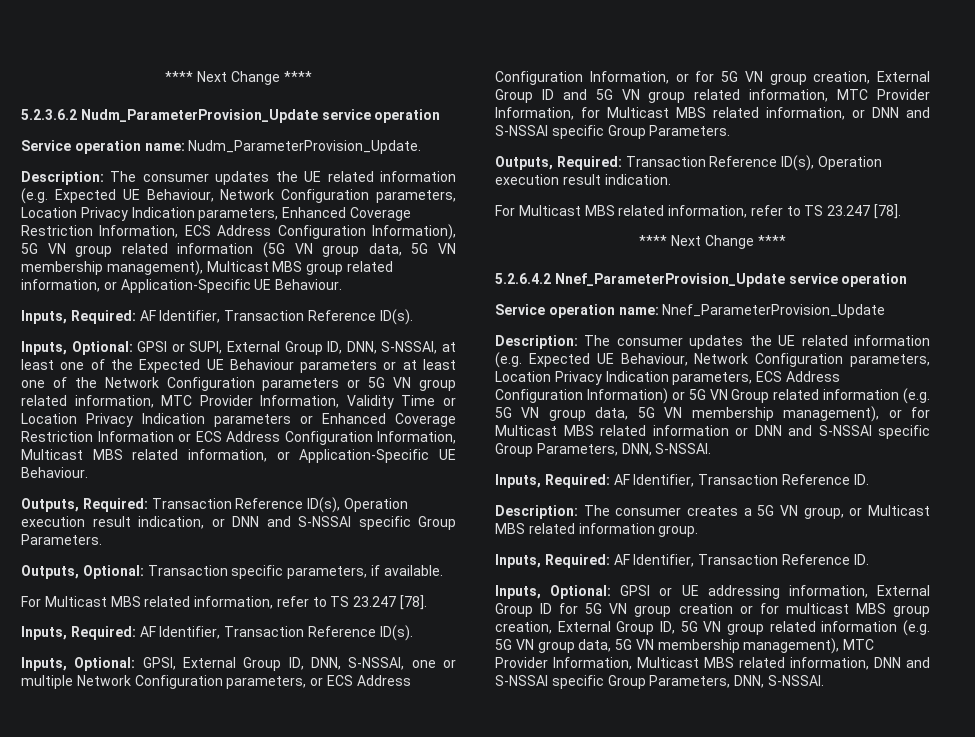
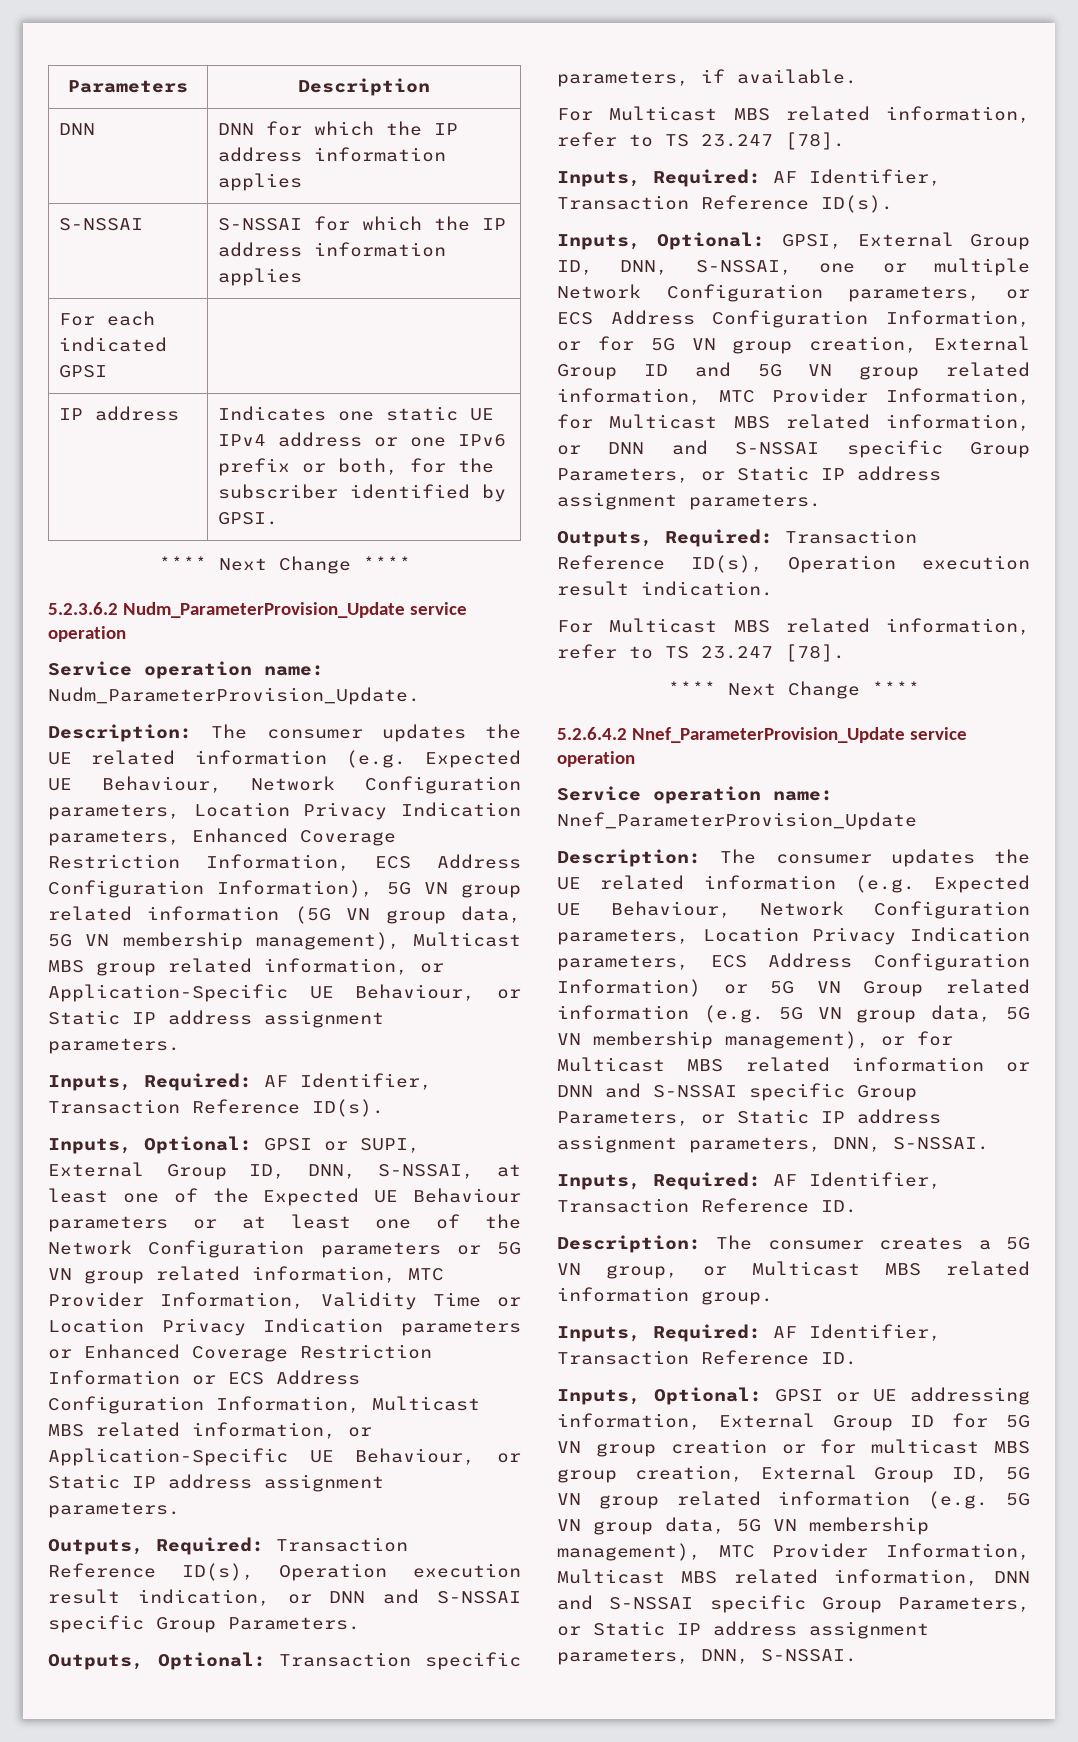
(165, 76) none -> [68,80,188,93] [298,78,430,96] [58,123,95,135] [217,121,458,136] [217,147,446,162] [217,173,302,191] [58,218,143,231] [217,216,506,231] [217,242,446,257] [217,268,302,286] [58,311,155,326] [58,337,167,352] [58,365,107,378] [58,406,179,421] [217,406,494,421] [217,432,506,447] [217,458,494,476] [217,484,506,502] [217,512,278,525] Parameters | Description // DNN | DNN for which the IP address information applies // S-NSSAI | S-NSSAI for which the IP address information applies // For each indicated GPSI | // IP address | Indicates one static UE IPv4 address or one IPv6 prefix or both, for the subscriber identified by GPSI. //
[275,279,343,290] Behaviour. -> [355,984,521,1001] [48,1010,384,1028] [48,1038,180,1054] Behaviour, or Static IP address assignment parameters.
[21,467,88,478] Behaviour. -> [355,1448,521,1465] [48,1474,384,1492] [48,1502,180,1518] Behaviour, or Static IP address assignment parameters.
[649,125,731,136] Parameters. -> [557,466,941,483] [557,492,821,510] Parameters, or Static IP address assignment parameters.
(618, 449) none -> [701,1109,941,1124] [557,1135,821,1153] or Static IP address assignment parameters,
(731, 681) none -> [557,1621,929,1639] [557,1649,689,1665] or Static IP address assignment parameters,

